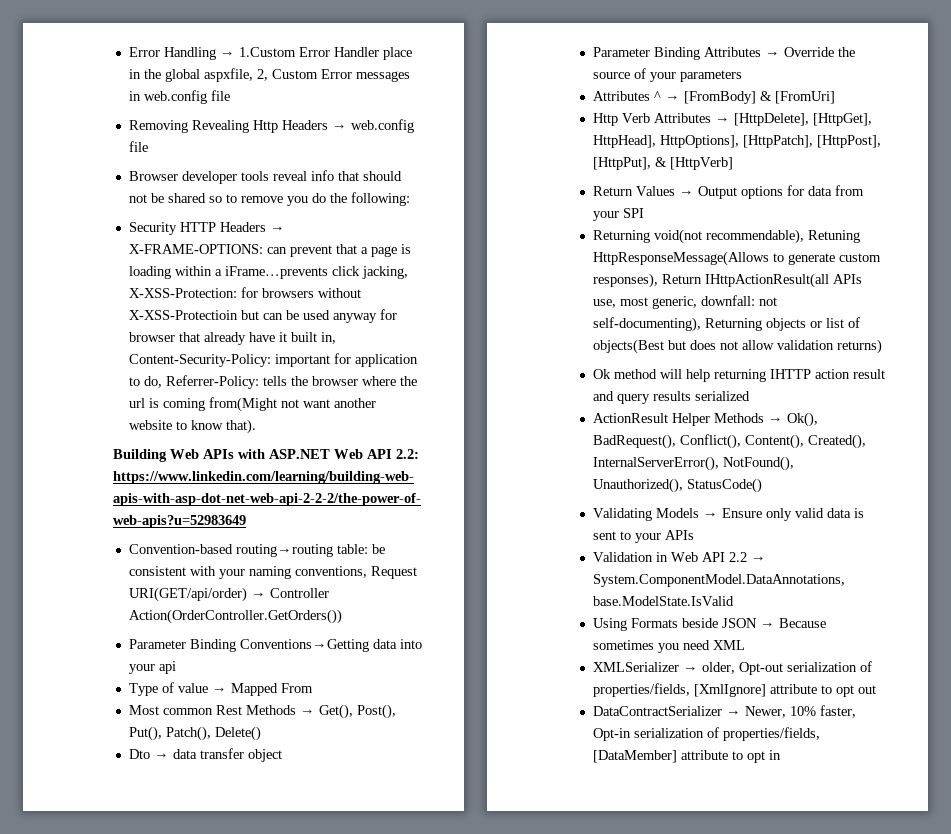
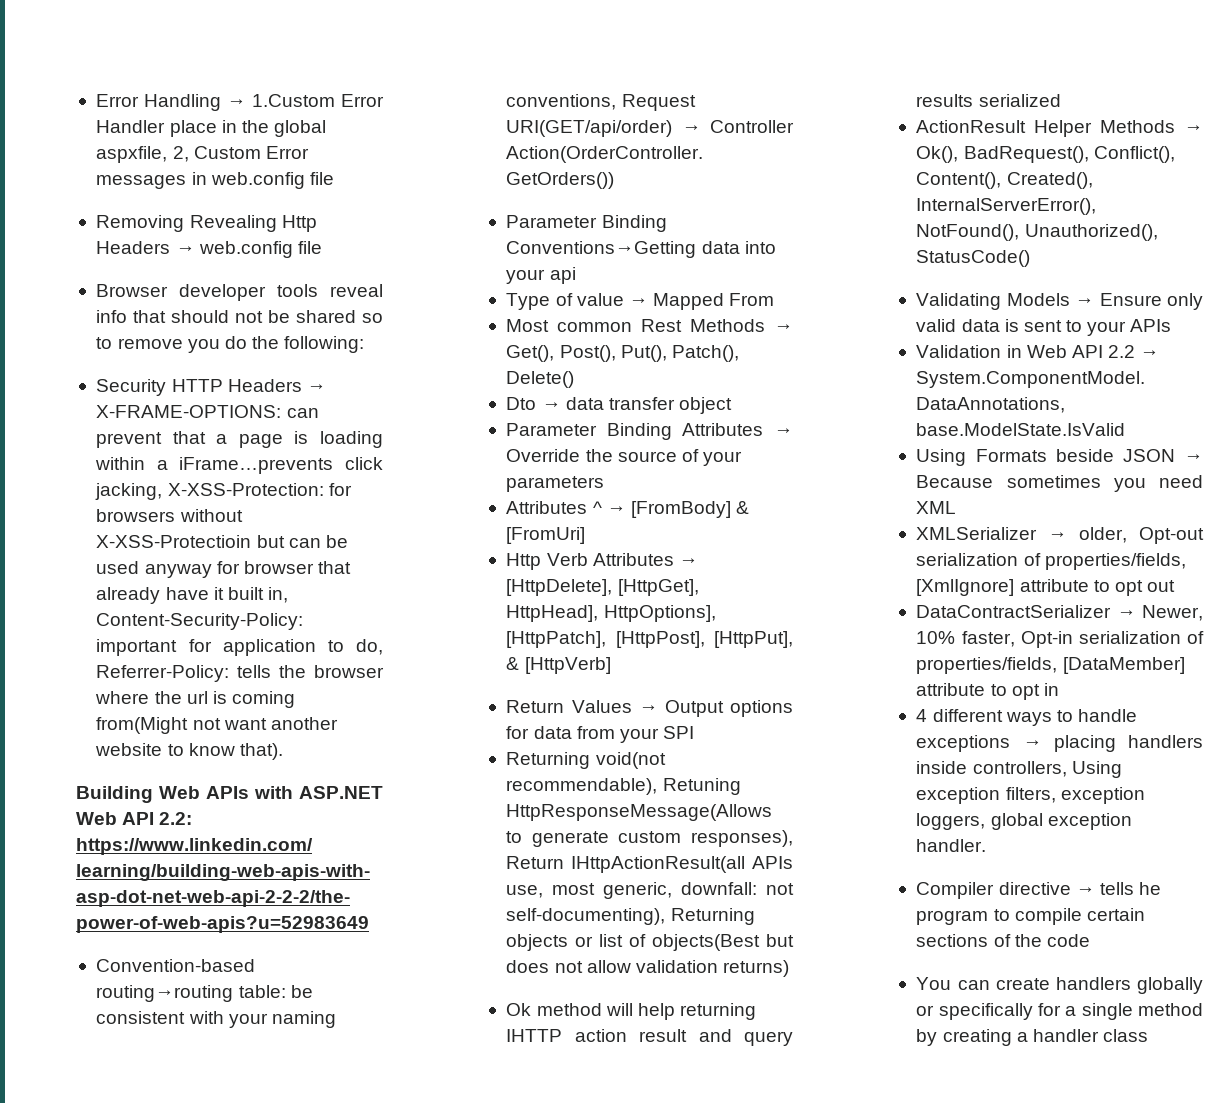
(782, 755) none -> [916,709,1137,726] [916,735,1203,752] [916,761,1122,778] [916,787,1145,804] [916,813,1132,830] [916,839,987,852] [916,882,1161,899] [916,908,1145,925] [916,934,1090,947] [916,977,1203,994] [916,1003,1203,1020] [916,1029,1148,1046] // 4 different ways to handle exceptions → placing handlers inside controllers, Using exception filters, exception loggers, global exception handler. // Compiler directive → tells he program to compile certain sections of the code // You can create handlers globally or specifically for a single method by creating a handler class

